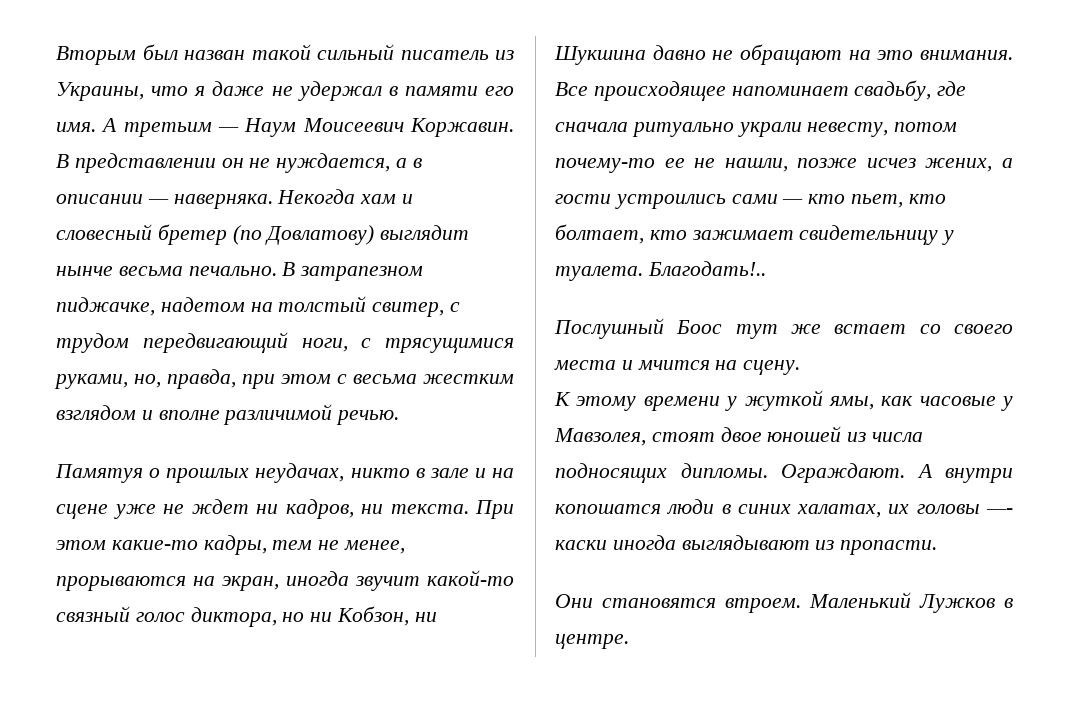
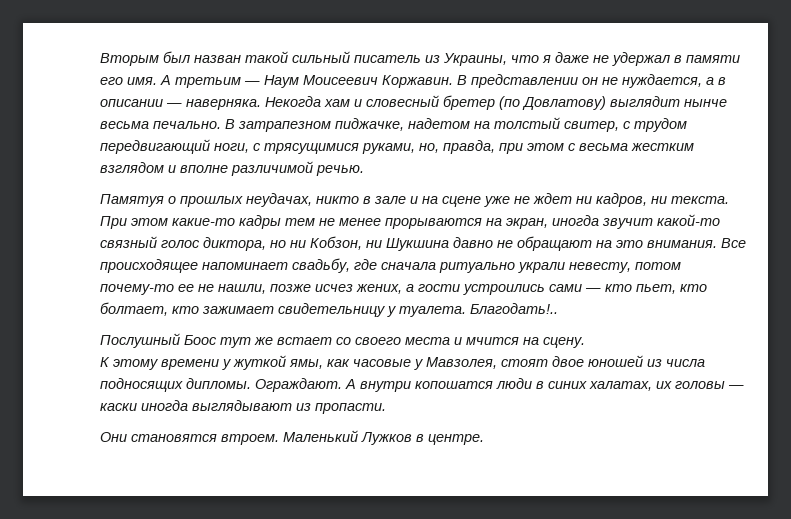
[203,535,267,555] кадры, -> [239,215,281,229] кадры
[344,540,406,554] менее, -> [339,218,381,226] менее
[986,508,1013,514] —- -> [728,385,744,389] —

